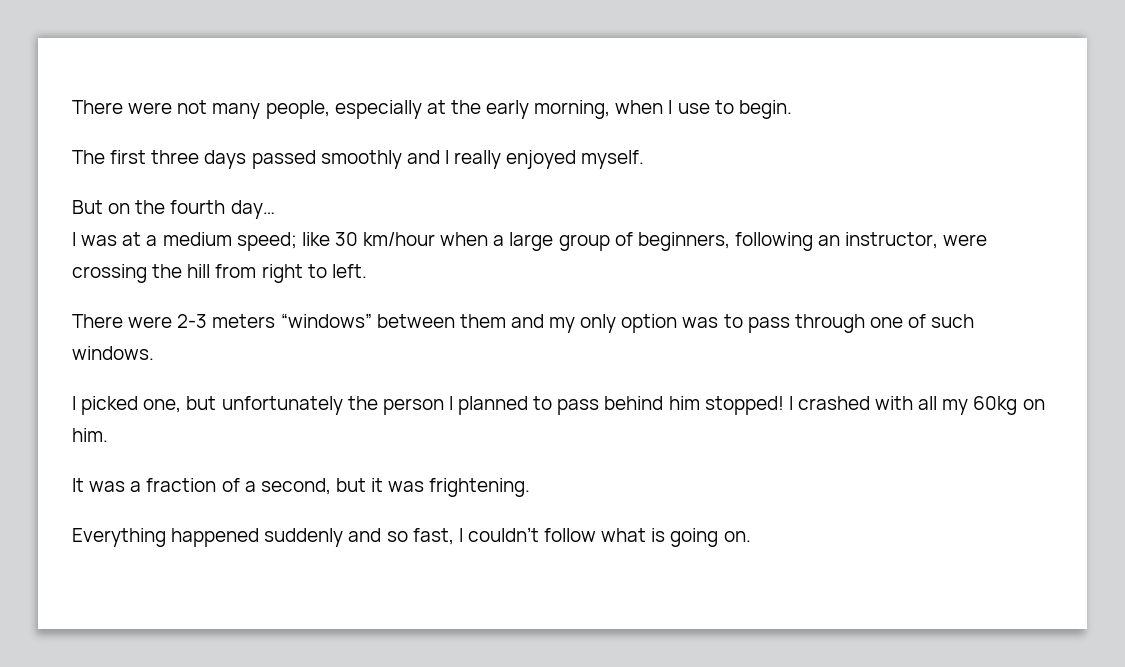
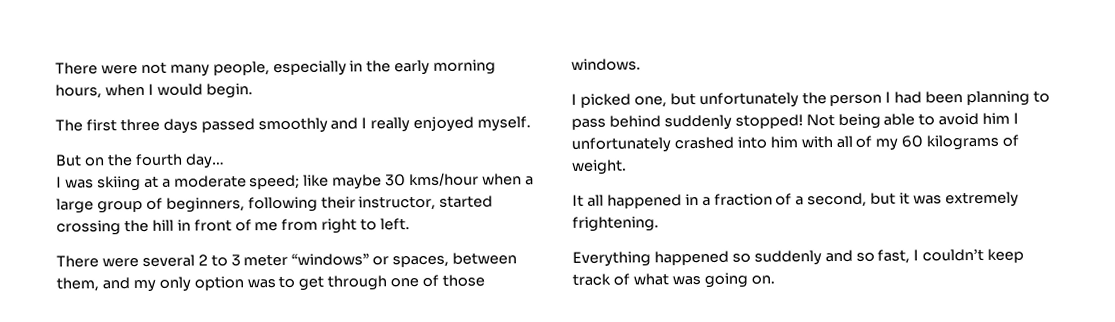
[426,100,446,114] at -> [349,60,364,72] in
[534,100,734,119] morning, when I use to -> [433,59,497,75] [55,83,203,99] morning hours, when I would
(118, 240) none -> [96,175,141,192] skiing
[162,232,232,246] medium -> [173,175,247,188] moderate
[334,232,436,246] 30 km/hour -> [332,172,480,190] maybe 30 kms/hour
[818,232,988,249] [72,264,211,283] an instructor, were crossing the hill -> [320,195,494,211] [56,219,279,236] their instructor, started crossing the hill in front of me
[177,313,506,328] 2-3 meters “windows” between them -> [141,252,518,268] [56,277,99,292] several 2 to 3 meter “windows” or spaces, between them,
[747,317,790,333] pass -> [298,275,325,291] get
[931,314,975,328] such -> [442,274,486,287] those
[458,396,1045,415] [72,428,108,442] [72,478,126,492] planned to pass behind him stopped! I crashed with all my 60kg on him. // It was -> [894,90,1051,107] [571,112,1020,131] [571,134,1020,153] [571,159,627,175] [572,193,699,209] had been planning to pass behind suddenly stopped! Not being able to avoid him I unfortunately crashed into him with all of my 60 kilograms of weight. // It all happened in
(425, 486) none -> [944,191,1019,208] extremely
(260, 537) none -> [731,253,751,263] so
[544,528,666,542] follow what is -> [987,248,1025,263] [572,273,701,286] keep track of what was

